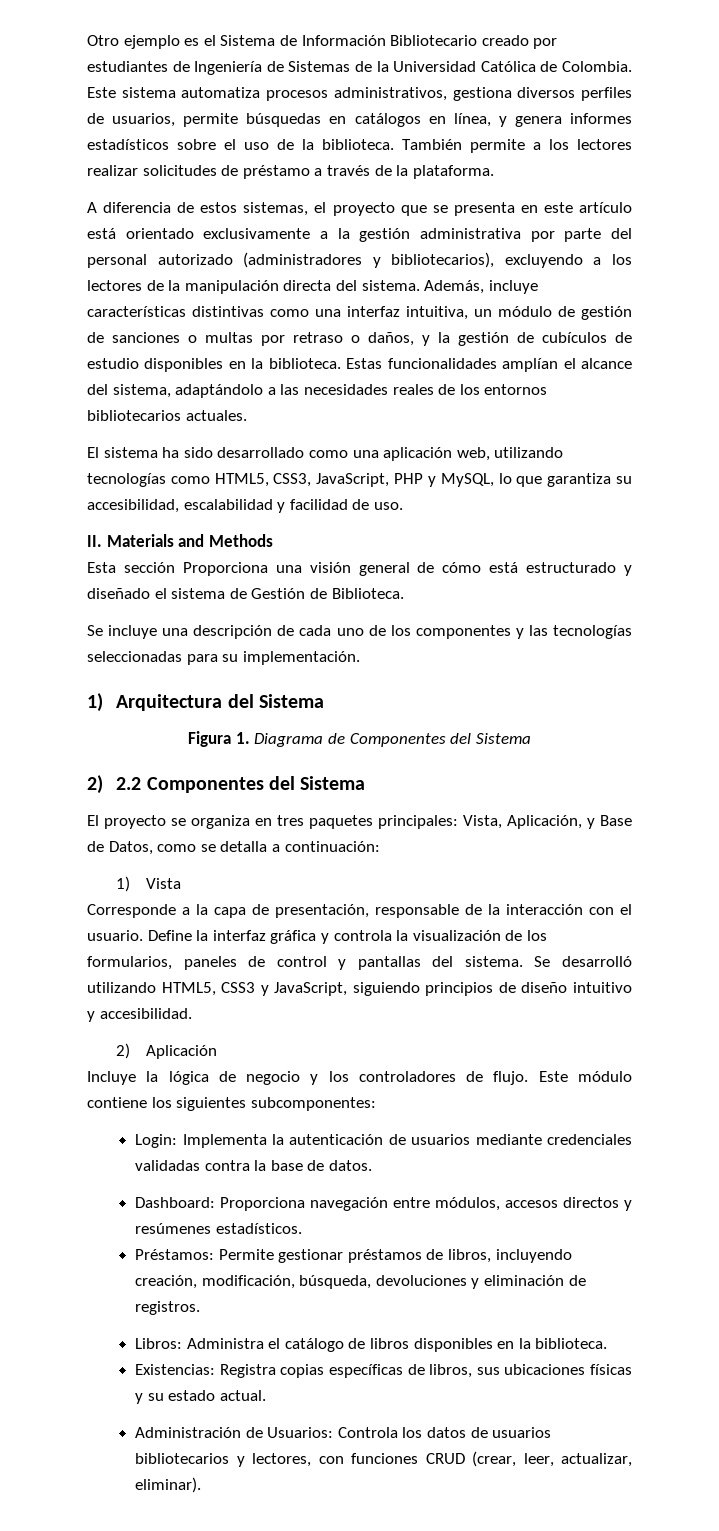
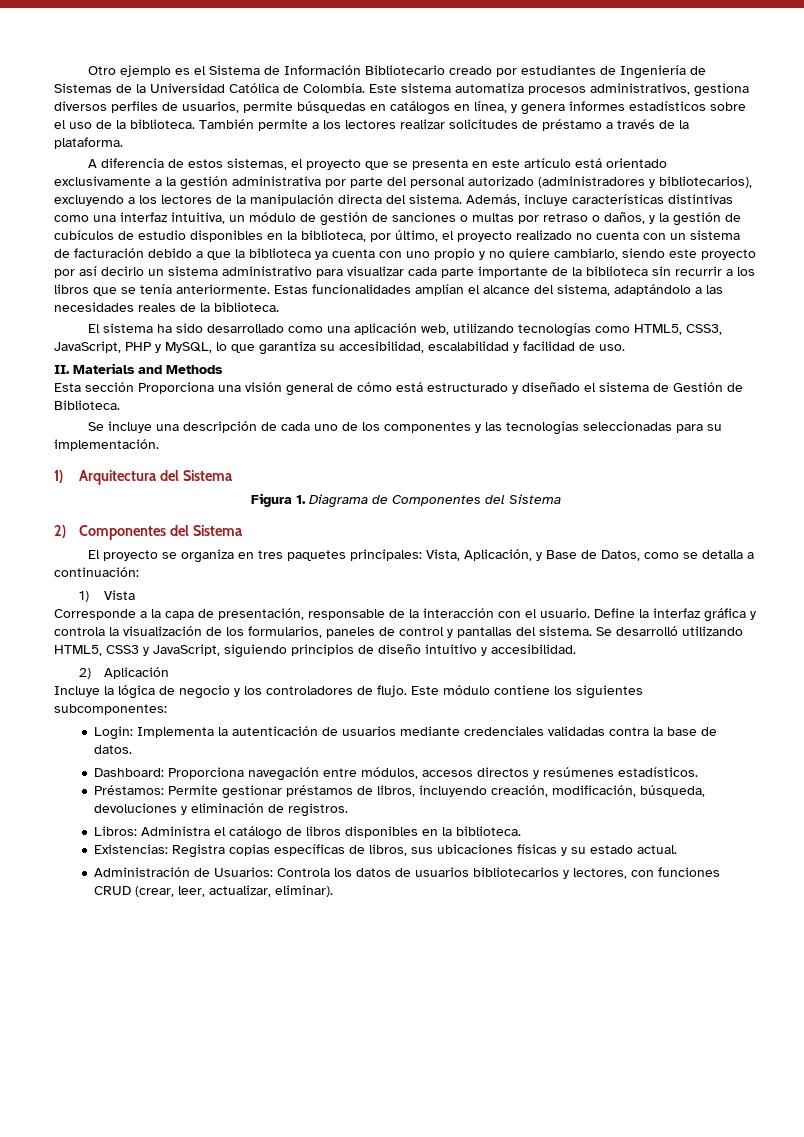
[268,358,341,369] biblioteca. -> [301,230,740,242] [54,248,756,260] [54,266,755,278] [54,284,270,296] biblioteca, por último, el proyecto realizado no cuenta con un sistema de facturación debido a que la biblioteca ya cuenta con uno propio y no quiere cambiarlo, siendo este proyecto por así decirlo un sistema administrativo para visualizar cada parte importante de la biblioteca sin recurrir a los libros que se tenía anteriormente.
[459,384,548,395] [87,410,247,421] los entornos bibliotecarios actuales. -> [200,302,279,312] la biblioteca.
[116,777,142,790] 2.2 -> (66, 531) none

